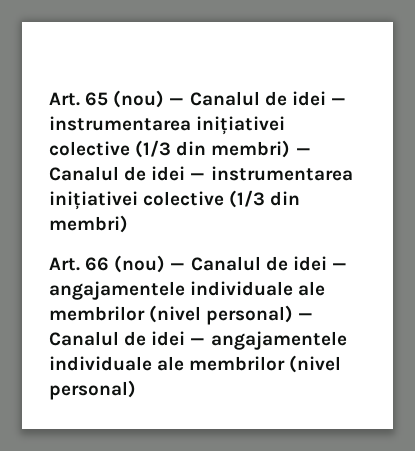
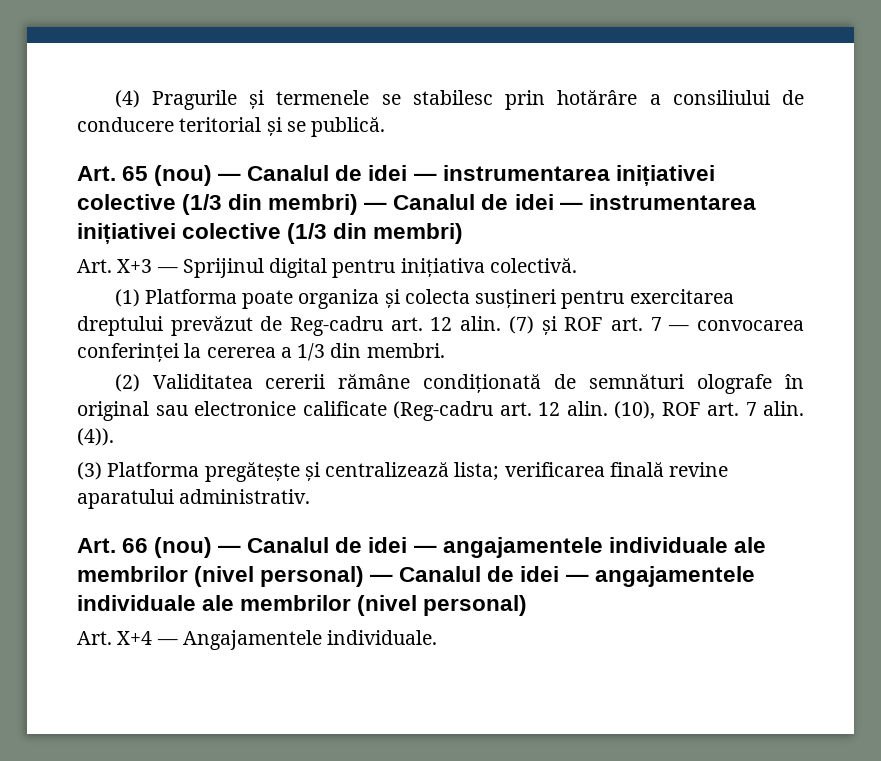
(49, 99) none -> [114,90,804,110] [77,117,386,137] (4) Pragurile și termenele se stabilesc prin hotărâre a consiliului de conducere teritorial și se publică. //
(128, 224) none -> [77,258,577,278] [114,289,734,309] [77,316,804,336] [77,343,445,362] [114,374,805,394] [77,401,804,421] [77,428,114,446] [77,462,729,482] [77,489,311,509] // Art. X+3 — Sprijinul digital pentru inițiativa colectivă. // (1) Platforma poate organiza și colecta susțineri pentru exercitarea dreptului prevăzut de Reg-cadru art. 12 alin. (7) și ROF art. 7 — convocarea conferinței la cererea a 1/3 din membri. // (2) Validitatea cererii rămâne condiționată de semnături olografe în original sau electronice calificate (Reg-cadru art. 12 alin. (10), ROF art. 7 alin. (4)). // (3) Platforma pregătește și centralizează lista; verificarea finală revine aparatului administrativ.
(136, 390) none -> [77,630,438,650] // Art. X+4 — Angajamentele individuale.

